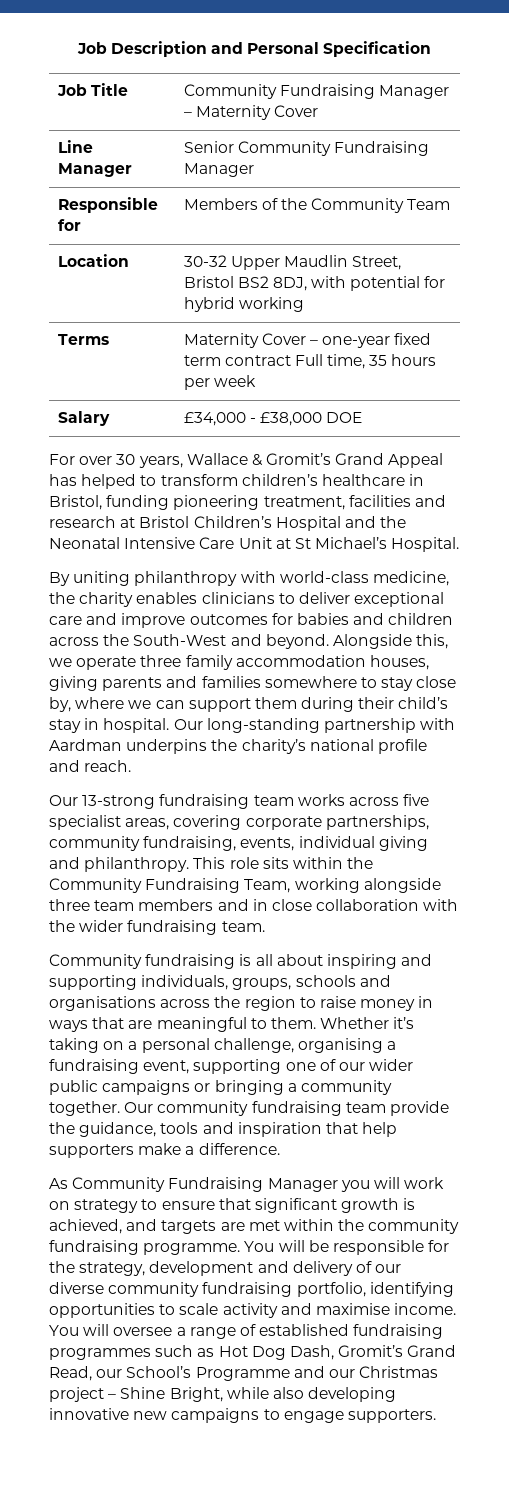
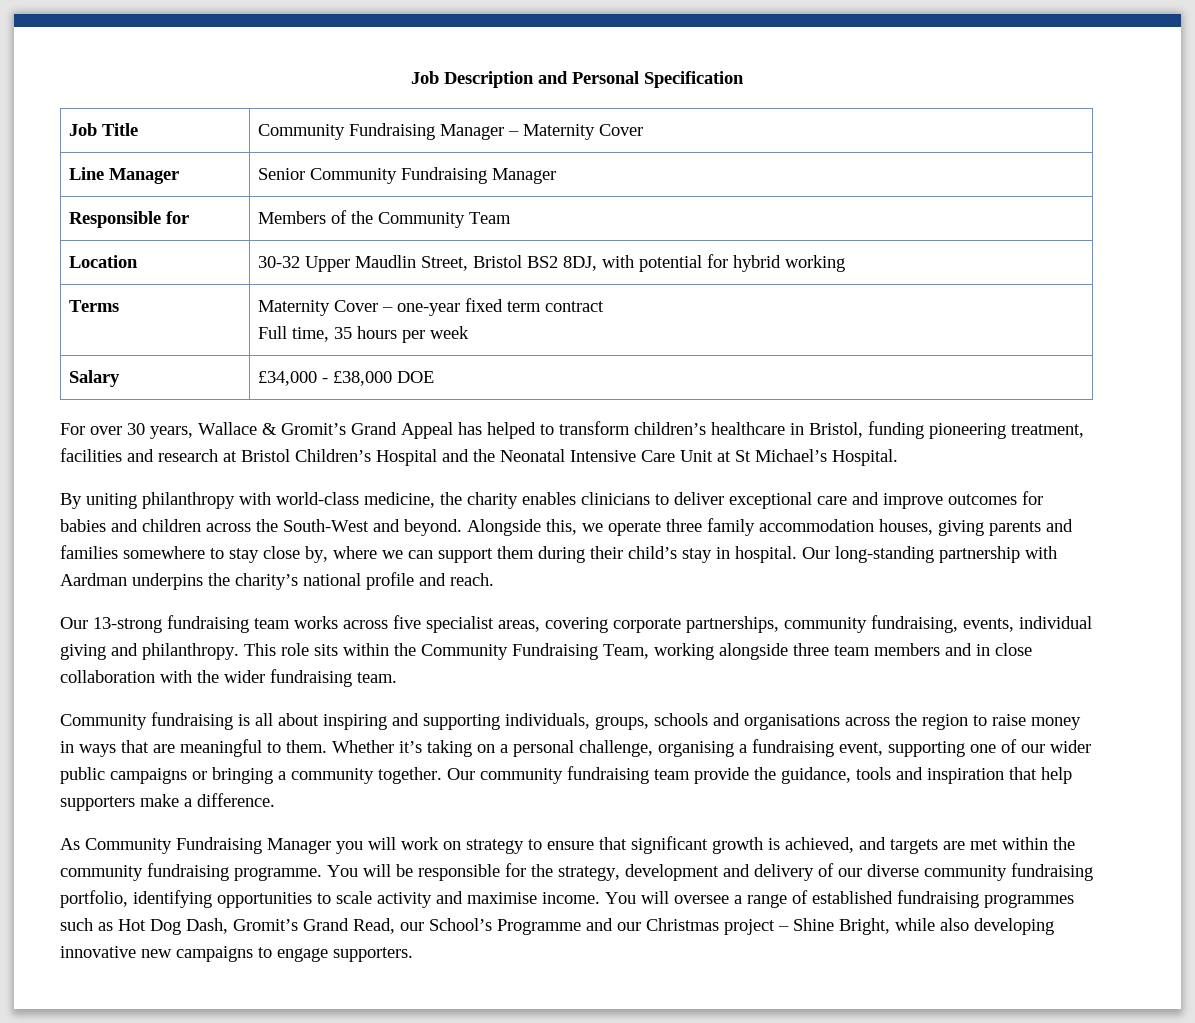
(291, 360) none -> (604, 306) //

